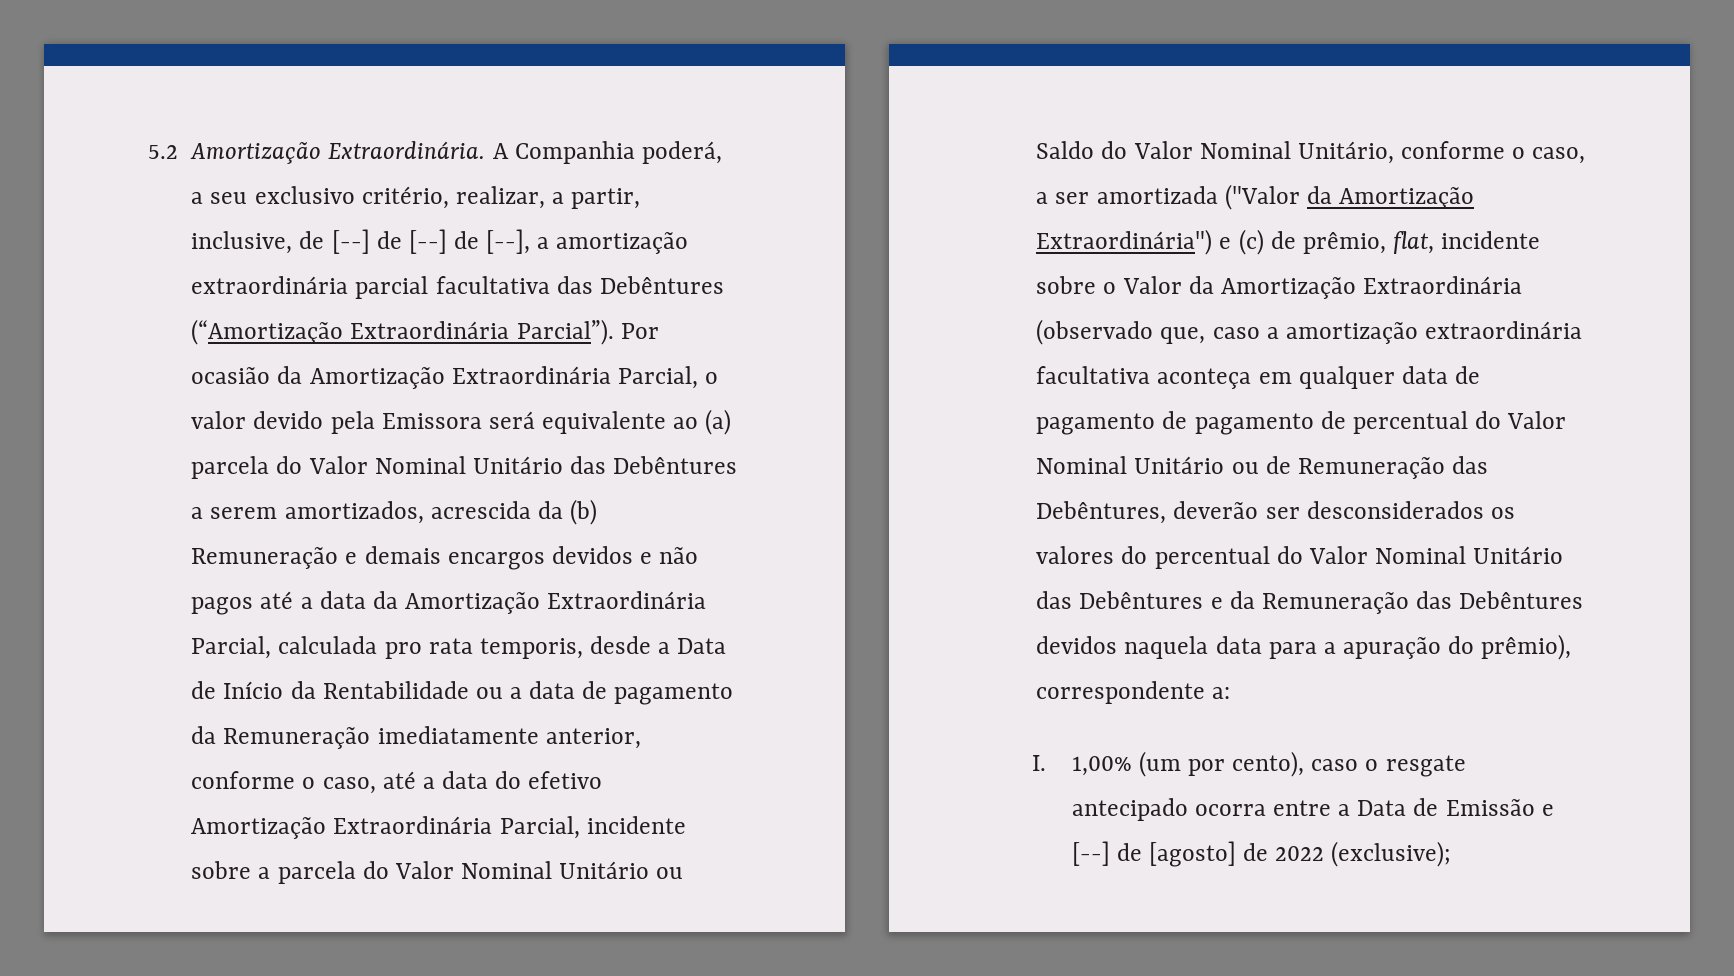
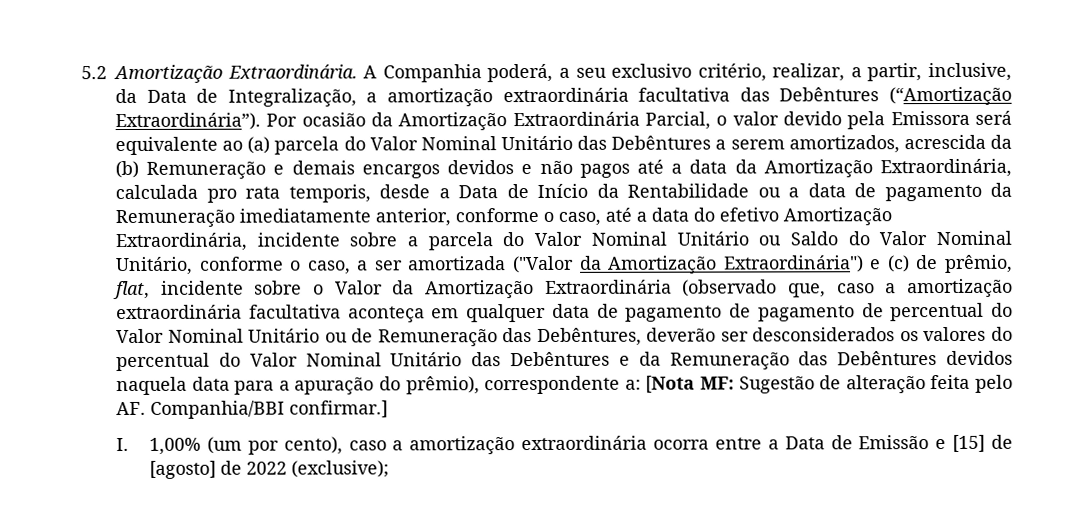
[299,229,689,254] [191,276,429,299] de [--] de [--] de [--], a amortização extraordinária parcial -> [115,87,629,107] da Data de Integralização, a amortização extraordinária
[350,319,614,345] Extraordinária Parcial”). -> [115,112,261,131] Extraordinária”).
[547,591,707,609] [191,636,272,659] Extraordinária Parcial, -> [879,158,1012,178] Extraordinária,
[333,816,580,839] Extraordinária Parcial, -> [115,232,247,252] Extraordinária,
(1231, 693) none -> [645,374,1014,394] [116,400,388,419] [Nota MF: Sugestão de alteração feita pelo AF. Companhia/BBI confirmar.]
[1365,755,1466,777] [1071,798,1188,821] o resgate antecipado -> [392,435,648,455] a amortização extraordinária
[1071,841,1110,866] [--] -> [952,434,986,452] [15]

